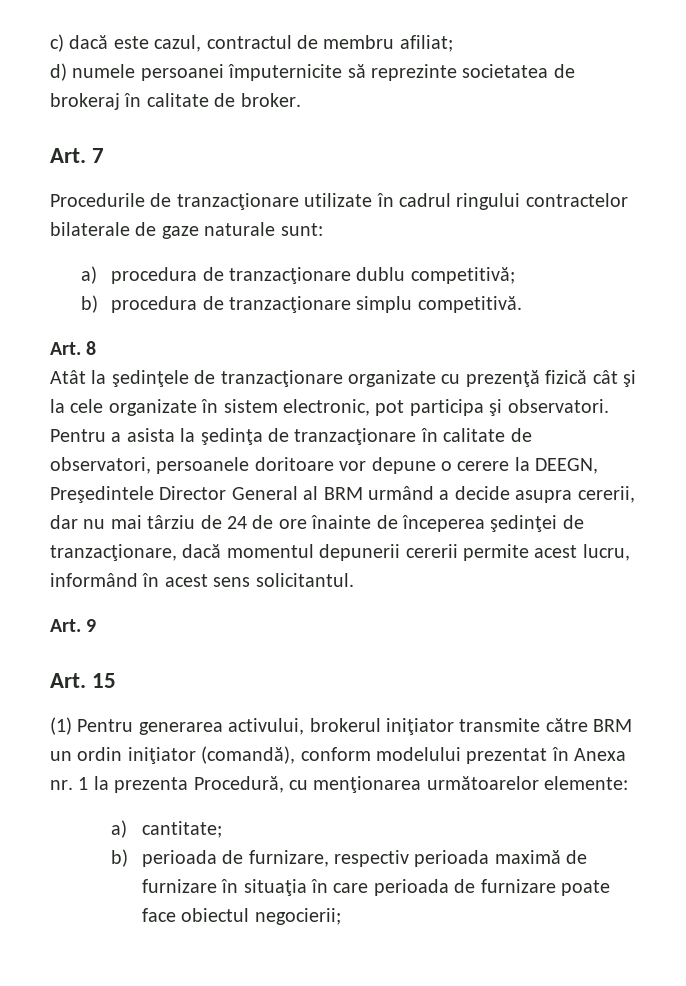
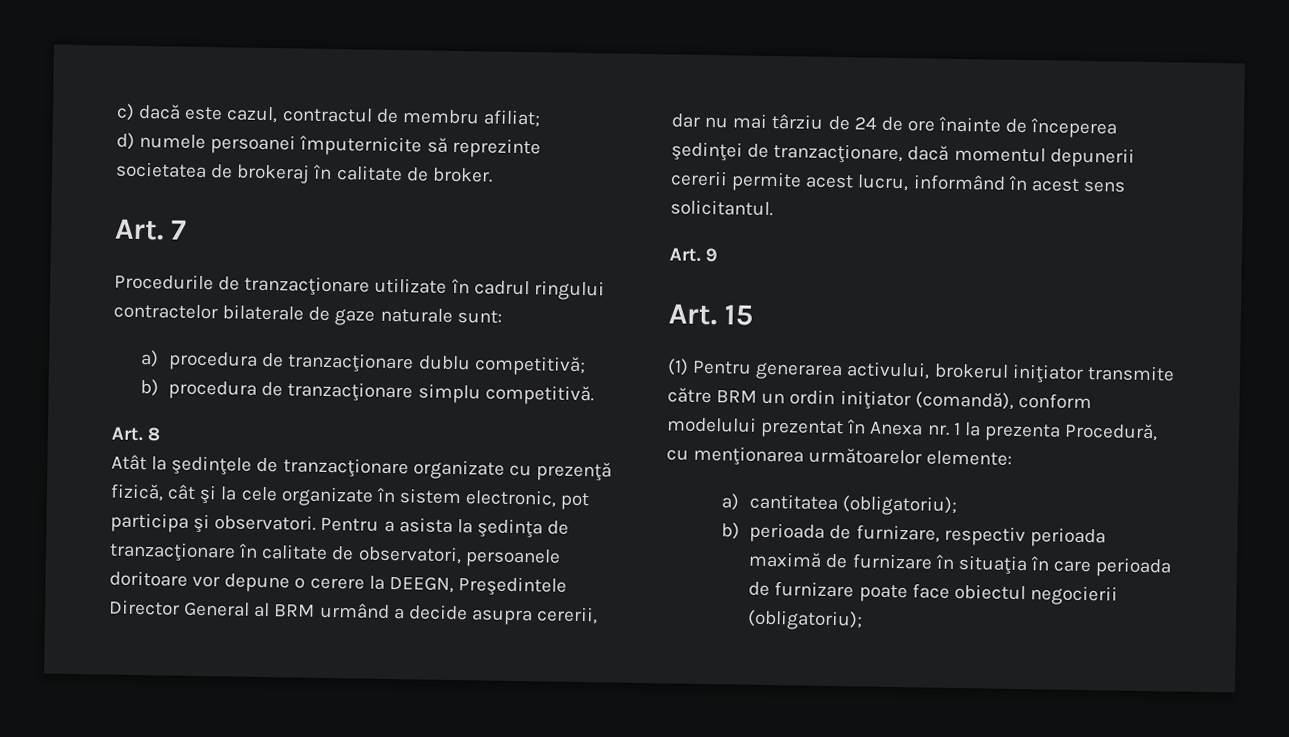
[545,370,588,384] fizică -> [110,483,164,502] fizică,
[141,821,222,838] cantitate; -> [749,493,958,516] cantitatea (obligatoriu);
[254,908,341,925] negocierii; -> [1029,585,1118,606] [747,609,864,631] negocierii (obligatoriu);

